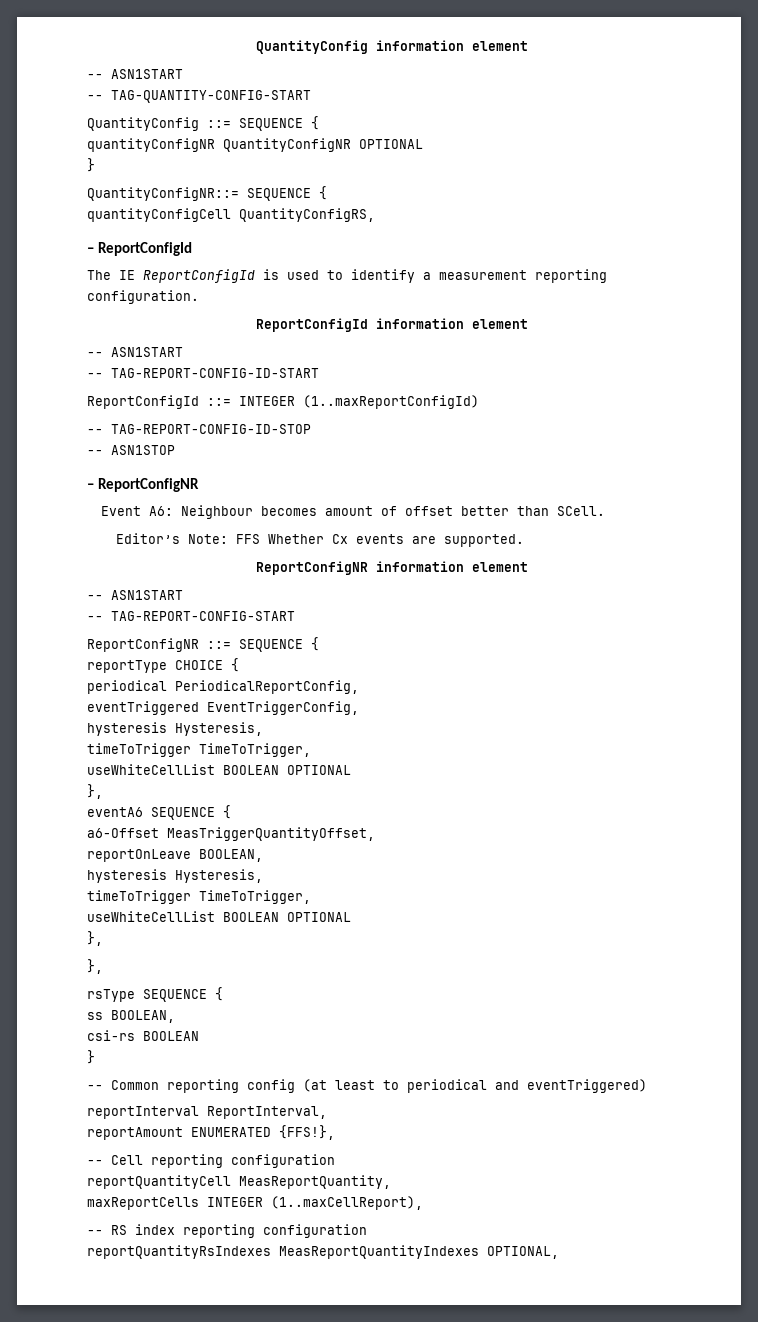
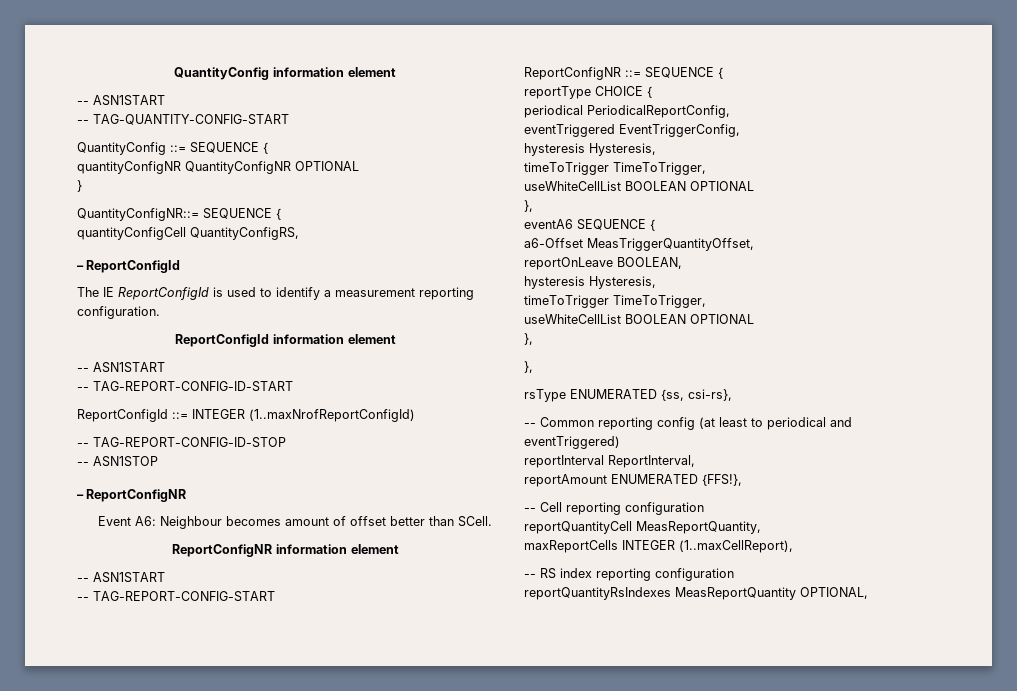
[303,395,479,409] (1..maxReportConfigId) -> [249,409,415,422] (1..maxNrofReportConfigId)
[115,533,524,547] // Editor’s Note: FFS Whether Cx events are supported. -> (493, 521) none
[143,987,223,1002] [87,1010,175,1023] [87,1030,199,1041] [87,1050,95,1064] SEQUENCE { // ss BOOLEAN, // csi-rs BOOLEAN // } -> [570,389,732,401] ENUMERATED {ss, csi-rs},
[279,1245,479,1259] MeasReportQuantityIndexes -> [675,587,796,600] MeasReportQuantity

